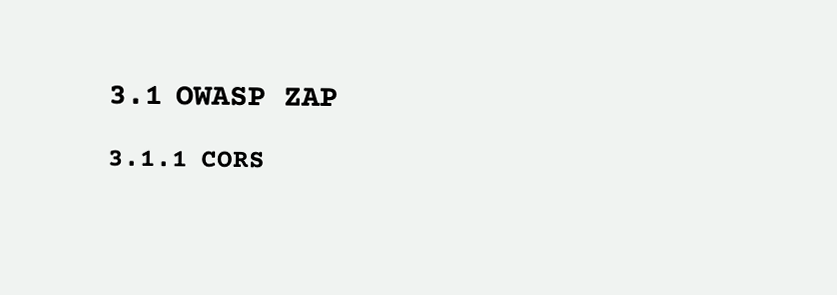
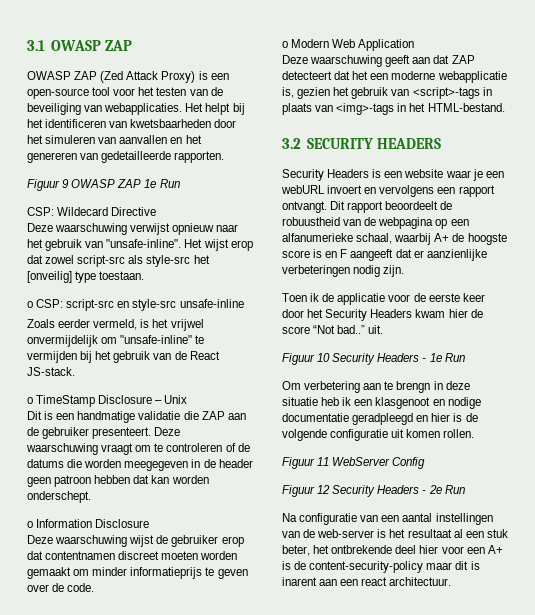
[107,149,265,169] 3.1.1 CORS -> [27,71,229,83] [27,87,223,99] [27,103,245,115] [27,119,237,128] [27,135,202,144] [27,151,225,163] [27,179,180,191] [27,207,157,216] [27,223,239,235] [27,239,253,251] [27,255,210,267] [27,271,145,283] [27,299,244,311] [27,319,204,331] [27,335,205,347] [27,351,220,363] [27,367,75,376] [27,395,188,407] [27,411,246,423] [27,427,181,439] [26,443,250,455] [27,459,253,471] [27,475,209,487] [27,491,91,503] [27,519,150,528] [27,535,244,547] [27,551,238,560] [27,567,248,579] [27,583,95,592] [282,39,415,51] [282,55,475,67] [282,71,507,83] [282,87,492,99] [282,103,505,115] [282,138,441,149] [282,169,504,181] [281,185,495,197] [282,201,453,213] [282,217,469,229] [282,233,507,245] [282,249,487,261] [282,265,405,277] [282,293,485,305] [282,309,483,321] [282,325,384,334] [282,353,465,365] [282,381,470,393] [282,397,481,409] [282,413,478,425] [282,429,475,441] [282,457,426,469] [282,485,465,497] [282,513,493,525] [282,529,508,538] [282,545,503,556] [282,561,480,573] [282,577,452,586] OWASP ZAP (Zed Attack Proxy) is een open-source tool voor het testen van de beveiliging van webapplicaties. Het helpt bij het identificeren van kwetsbaarheden door het simuleren van aanvallen en het genereren van gedetailleerde rapporten. // Figuur 9 OWASP ZAP 1e Run // CSP: Wildecard Directive // Deze waarschuwing verwijst opnieuw naar het gebruik van "unsafe-inline". Het wijst erop dat zowel script-src als style-src het [onveilig] type toestaan. // o CSP: script-src en style-src unsafe-inline // Zoals eerder vermeld, is het vrijwel onvermijdelijk om "unsafe-inline" te vermijden bij het gebruik van de React JS-stack. // o TimeStamp Disclosure – Unix // Dit is een handmatige validatie die ZAP aan de gebruiker presenteert. Deze waarschuwing vraagt om te controleren of de datums die worden meegegeven in de header geen patroon hebben dat kan worden onderschept. // o Information Disclosure // Deze waarschuwing wijst de gebruiker erop dat contentnamen discreet moeten worden gemaakt om minder informatieprijs te geven over de code. // o Modern Web Application // Deze waarschuwing geeft aan dat ZAP detecteert dat het een moderne webapplicatie is, gezien het gebruik van <script>-tags in plaats van <img>-tags in het HTML-bestand. // 3.2 SECURITY HEADERS // Security Headers is een website waar je een webURL invoert en vervolgens een rapport ontvangt. Dit rapport beoordeelt de robuustheid van de webpagina op een alfanumerieke schaal, waarbij A+ de hoogste score is en F aangeeft dat er aanzienlijke verbeteringen nodig zijn. // Toen ik de applicatie voor de eerste keer door het Security Headers kwam hier de score “Not bad..” uit. // Figuur 10 Security Headers - 1e Run // Om verbetering aan te brengn in deze situatie heb ik een klasgenoot en nodige documentatie geradpleegd en hier is de volgende configuratie uit komen rollen. // Figuur 11 WebServer Config // Figuur 12 Security Headers - 2e Run // Na configuratie van een aantal instellingen van de web-server is het resultaat al een stuk beter, het ontbrekende deel hier voor een A+ is de content-security-policy maar dit is inarent aan een react architectuur.

